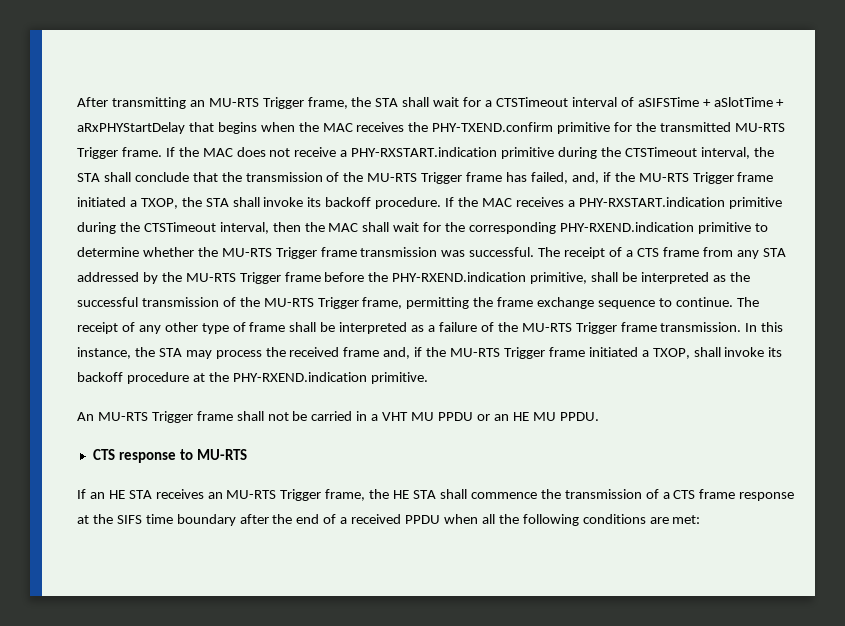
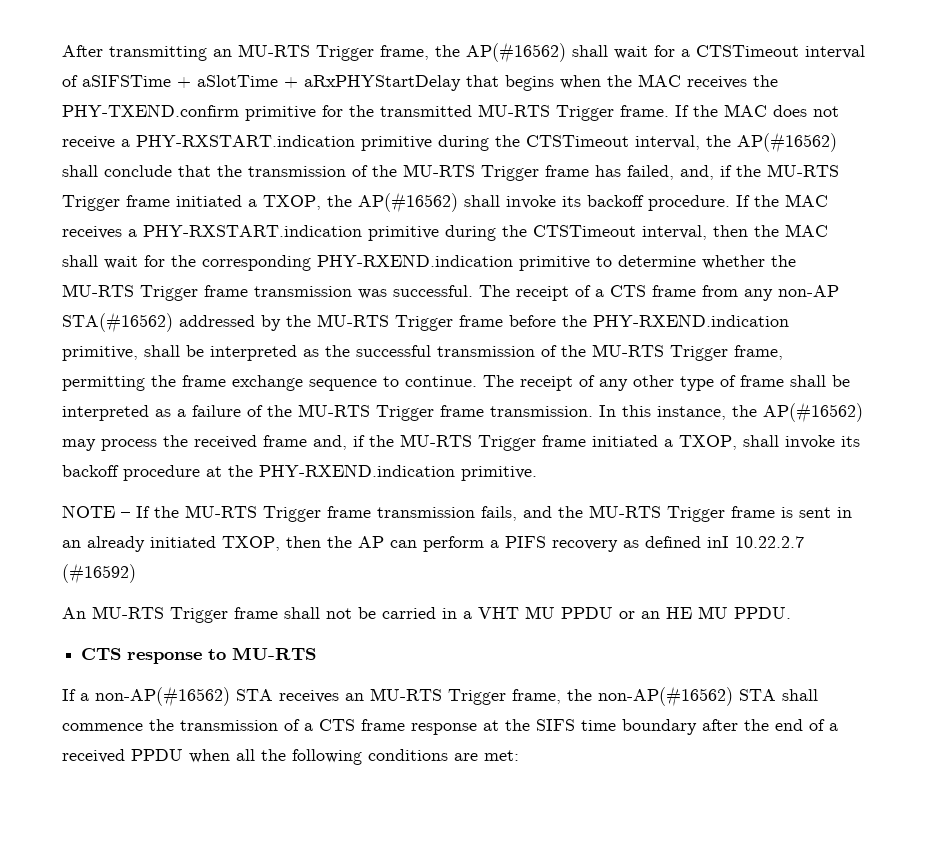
[375,98,399,107] STA -> [466,42,566,63] AP(#16562)
[77,173,100,182] STA -> [737,132,837,153] AP(#16562)
[205,198,229,207] STA -> [358,192,458,213] AP(#16562)
[762,248,786,257] STA -> [778,285,839,297] [62,312,173,333] non-AP STA(#16562)
[158,348,182,357] STA -> [763,402,863,423] AP(#16562)
(428, 378) none -> [62,505,852,522] [62,536,804,552] [62,563,136,584] // NOTE – If the MU-RTS Trigger frame transmission fails, and the MU-RTS Trigger frame is sent in an already initiated TXOP, then the AP can perform a PIFS recovery as defined inI 10.22.2.7 (#16592)
[89,490,125,499] an HE -> [80,686,230,707] a non-AP(#16562)
[393,490,410,499] HE -> [598,686,733,707] non-AP(#16562)

